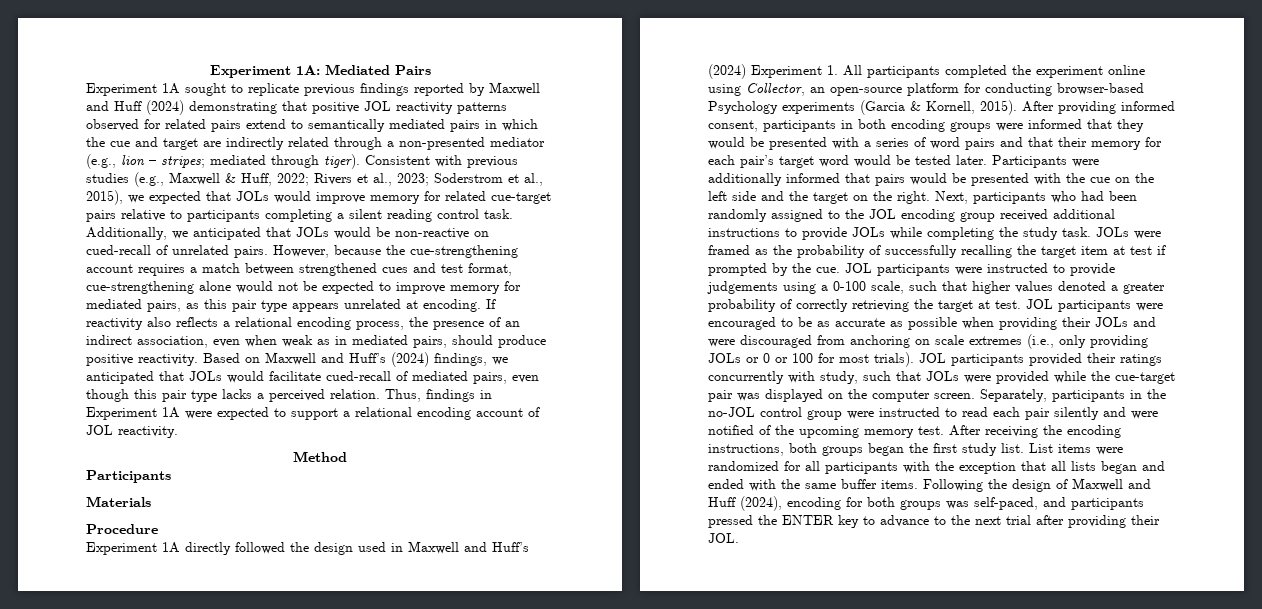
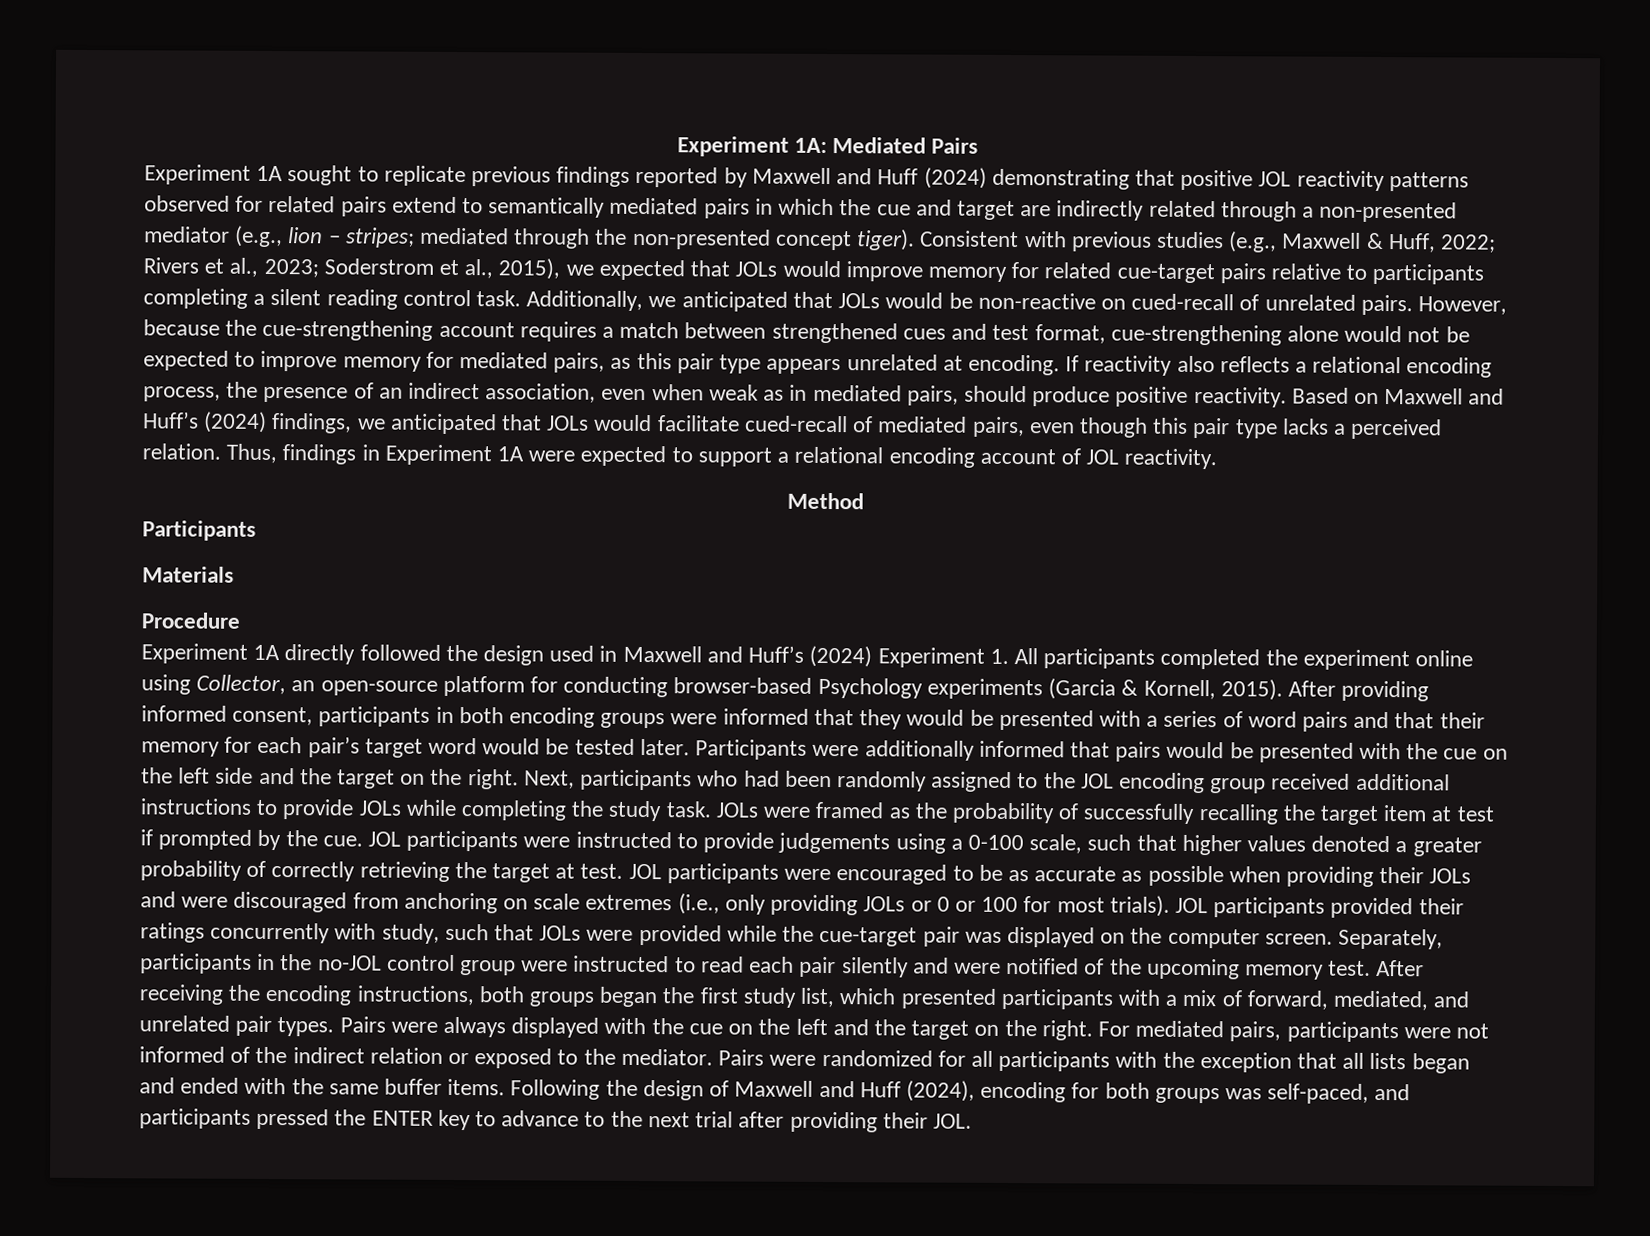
(319, 161) none -> [595,228,852,251] the non-presented concept
[1001,443,1091,453] list. List items -> [800,987,1470,1011] [139,1015,1490,1043] [139,1046,765,1069] list, which presented participants with a mix of forward, mediated, and unrelated pair types. Pairs were always displayed with the cue on the left and the target on the right. For mediated pairs, participants were not informed of the indirect relation or exposed to the mediator. Pairs

